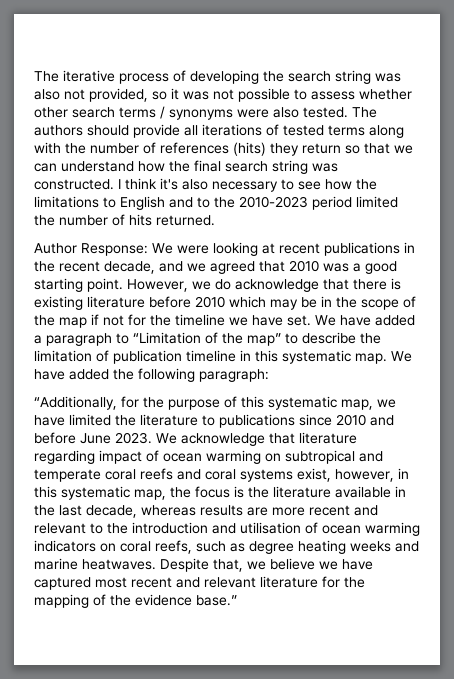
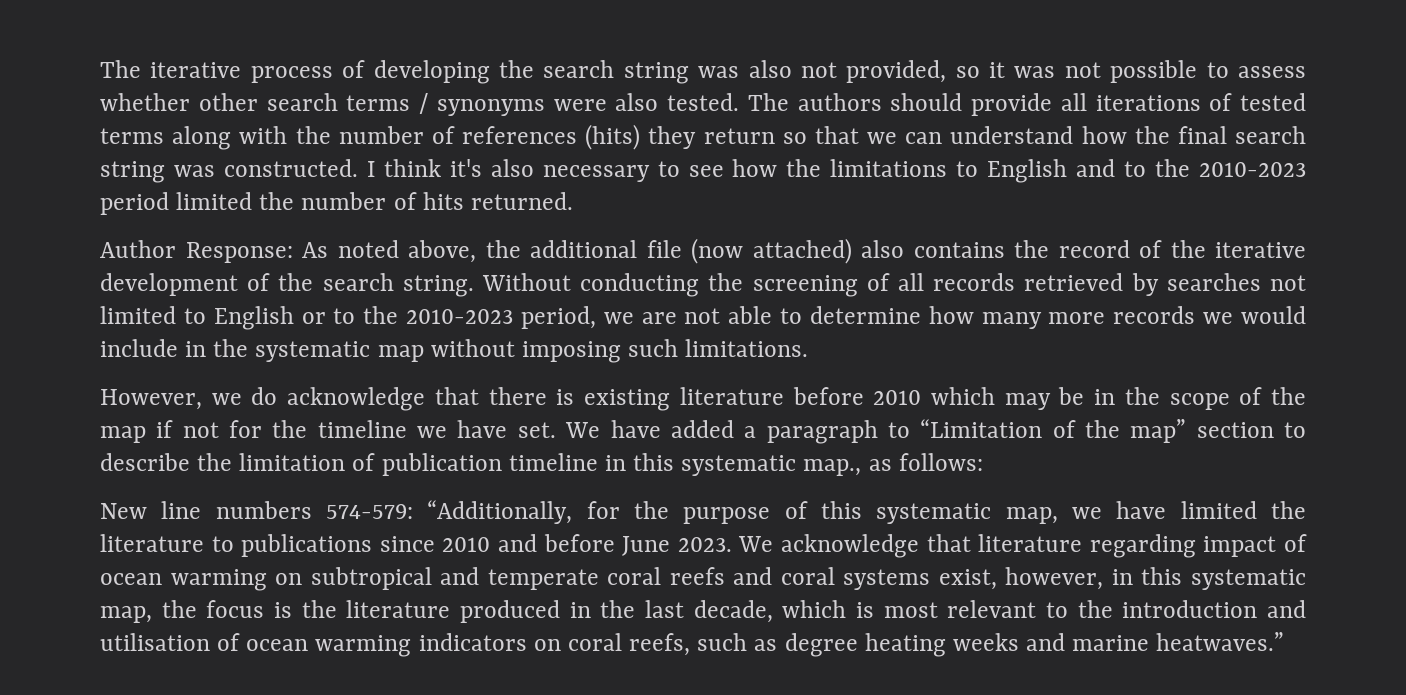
[152,242,415,256] [34,260,397,274] [34,278,123,292] We were looking at recent publications in the recent decade, and we agreed that 2010 was a good starting point. -> [302,238,1306,264] [100,273,1307,297] [100,306,1307,330] [100,339,809,363] As noted above, the additional file (now attached) also contains the record of the iterative development of the search string. Without conducting the screening of all records retrieved by searches not limited to English or to the 2010-2023 period, we are not able to determine how many more records we would include in the systematic map without imposing such limitations. //
(281, 339) none -> [1196,422,1274,438] section
[355,351,412,364] [34,368,269,382] map. We have added the following paragraph: // -> [803,453,983,476] [100,501,413,519] map., as follows: // New line numbers 574-579:
[335,486,391,498] available -> [460,600,560,623] produced
[141,505,378,516] whereas results are more recent and -> [782,600,938,618] which is most
[82,558,373,572] [34,576,365,590] [34,594,237,608] heatwaves. Despite that, we believe we have captured most recent and relevant literature for the mapping of the evidence base.” -> [1156,632,1285,651] heatwaves.”

